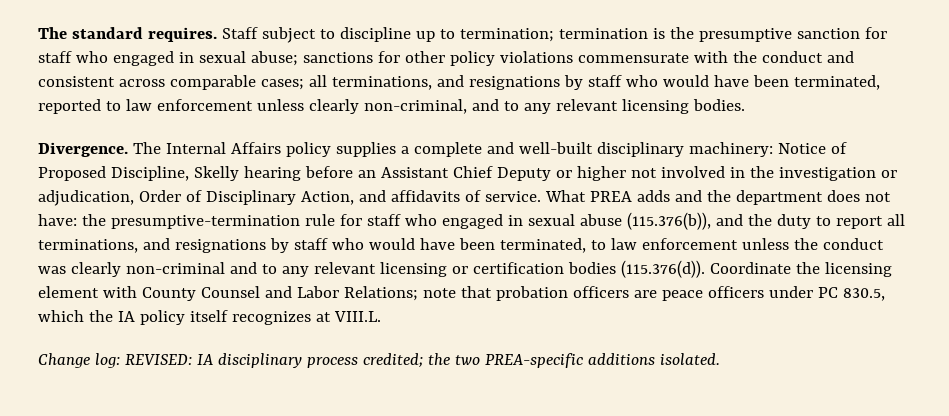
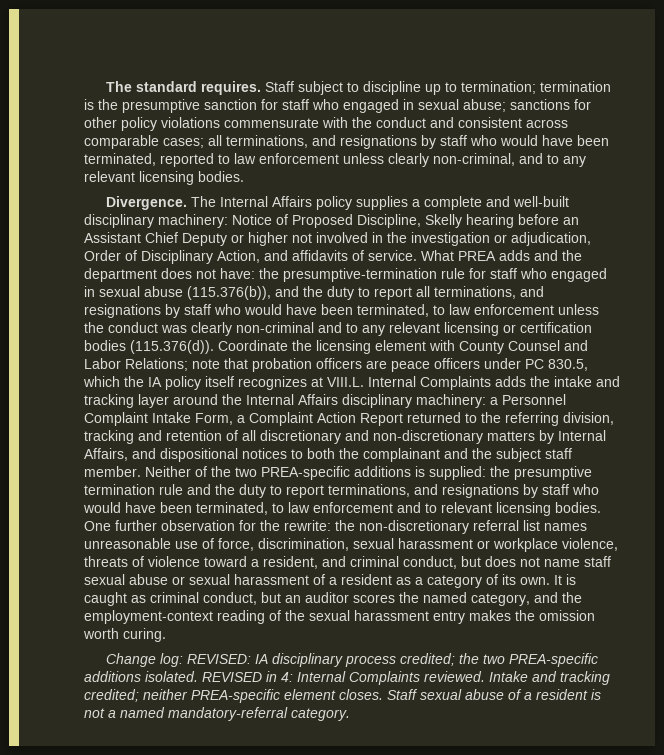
(381, 316) none -> [368,376,620,390] [84,394,566,408] [84,412,614,426] [84,430,606,444] [84,448,572,462] [84,466,592,480] [84,484,599,498] [83,502,601,516] [84,520,587,534] [84,538,618,552] [84,556,611,569] [84,574,576,588] [84,592,582,606] [84,610,595,624] [83,628,166,642] Internal Complaints adds the intake and tracking layer around the Internal Affairs disciplinary machinery: a Personnel Complaint Intake Form, a Complaint Action Report returned to the referring division, tracking and retention of all discretionary and non-discretionary matters by Internal Affairs, and dispositional notices to both the complainant and the subject staff member. Neither of the two PREA-specific additions is supplied: the presumptive termination rule and the duty to report terminations, and resignations by staff who would have been terminated, to law enforcement and to relevant licensing bodies. One further observation for the rewrite: the non-discretionary referral list names unreasonable use of force, discrimination, sexual harassment or workplace violence, threats of violence toward a resident, and criminal conduct, but does not name staff sexual abuse or sexual harassment of a resident as a category of its own. It is caught as criminal conduct, but an auditor scores the named category, and the employment-context reading of the sexual harassment entry makes the omission worth curing.
(720, 359) none -> [202,671,610,685] [84,689,601,703] [84,707,350,721] REVISED in 4: Internal Complaints reviewed. Intake and tracking credited; neither PREA-specific element closes. Staff sexual abuse of a resident is not a named mandatory-referral category.

